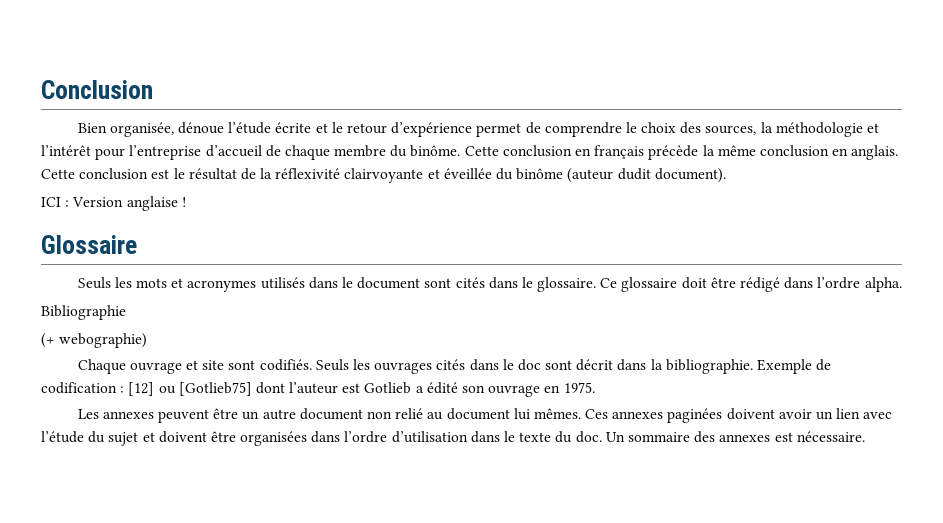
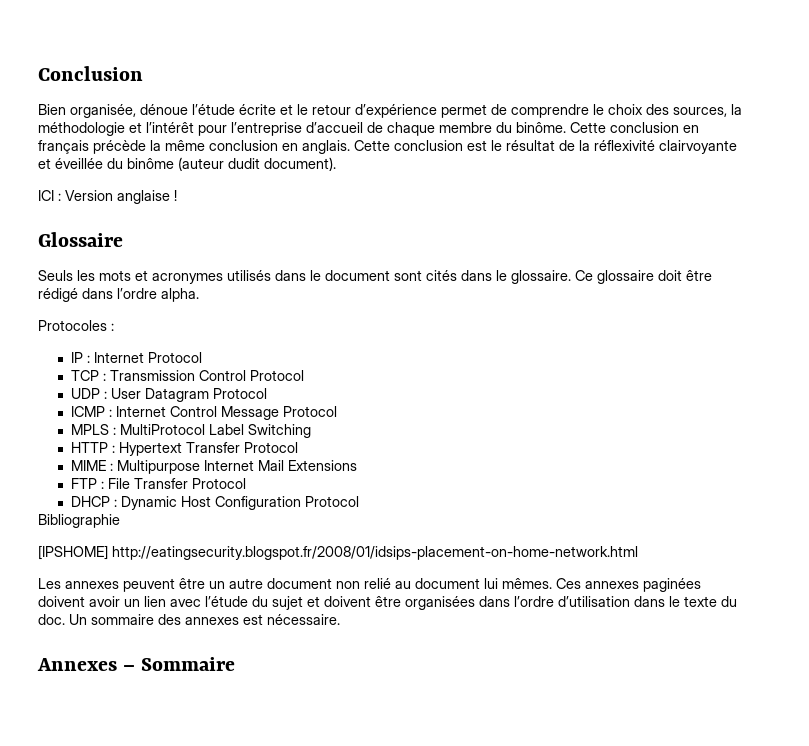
[41,305,126,320] [41,333,148,348] [77,359,832,374] [41,382,595,397] Bibliographie // (+ webographie) // Chaque ouvrage et site sont codifiés. Seuls les ouvrages cités dans le doc sont décrit dans la bibliographie. Exemple de codification : [12] ou [Gotlieb75] dont l’auteur est Gotlieb a édité son ouvrage en 1975. -> [38,320,114,331] [71,352,203,363] [71,370,305,381] [71,388,268,402] [71,406,338,420] [71,424,312,438] [71,442,299,456] [71,460,358,474] [71,478,247,489] [71,496,360,510] [38,514,120,528] [38,545,638,560] Protocoles : // IP : Internet Protocol // TCP : Transmission Control Protocol // UDP : User Datagram Protocol // ICMP : Internet Control Message Protocol // MPLS : MultiProtocol Label Switching // HTTP : Hypertext Transfer Protocol // MIME : Multipurpose Internet Mail Extensions // FTP : File Transfer Protocol // DHCP : Dynamic Host Configuration Protocol // Bibliographie // [IPSHOME] http://eatingsecurity.blogspot.fr/2008/01/idsips-placement-on-home-network.html
(865, 436) none -> [37,657,236,671] // Annexes – Sommaire

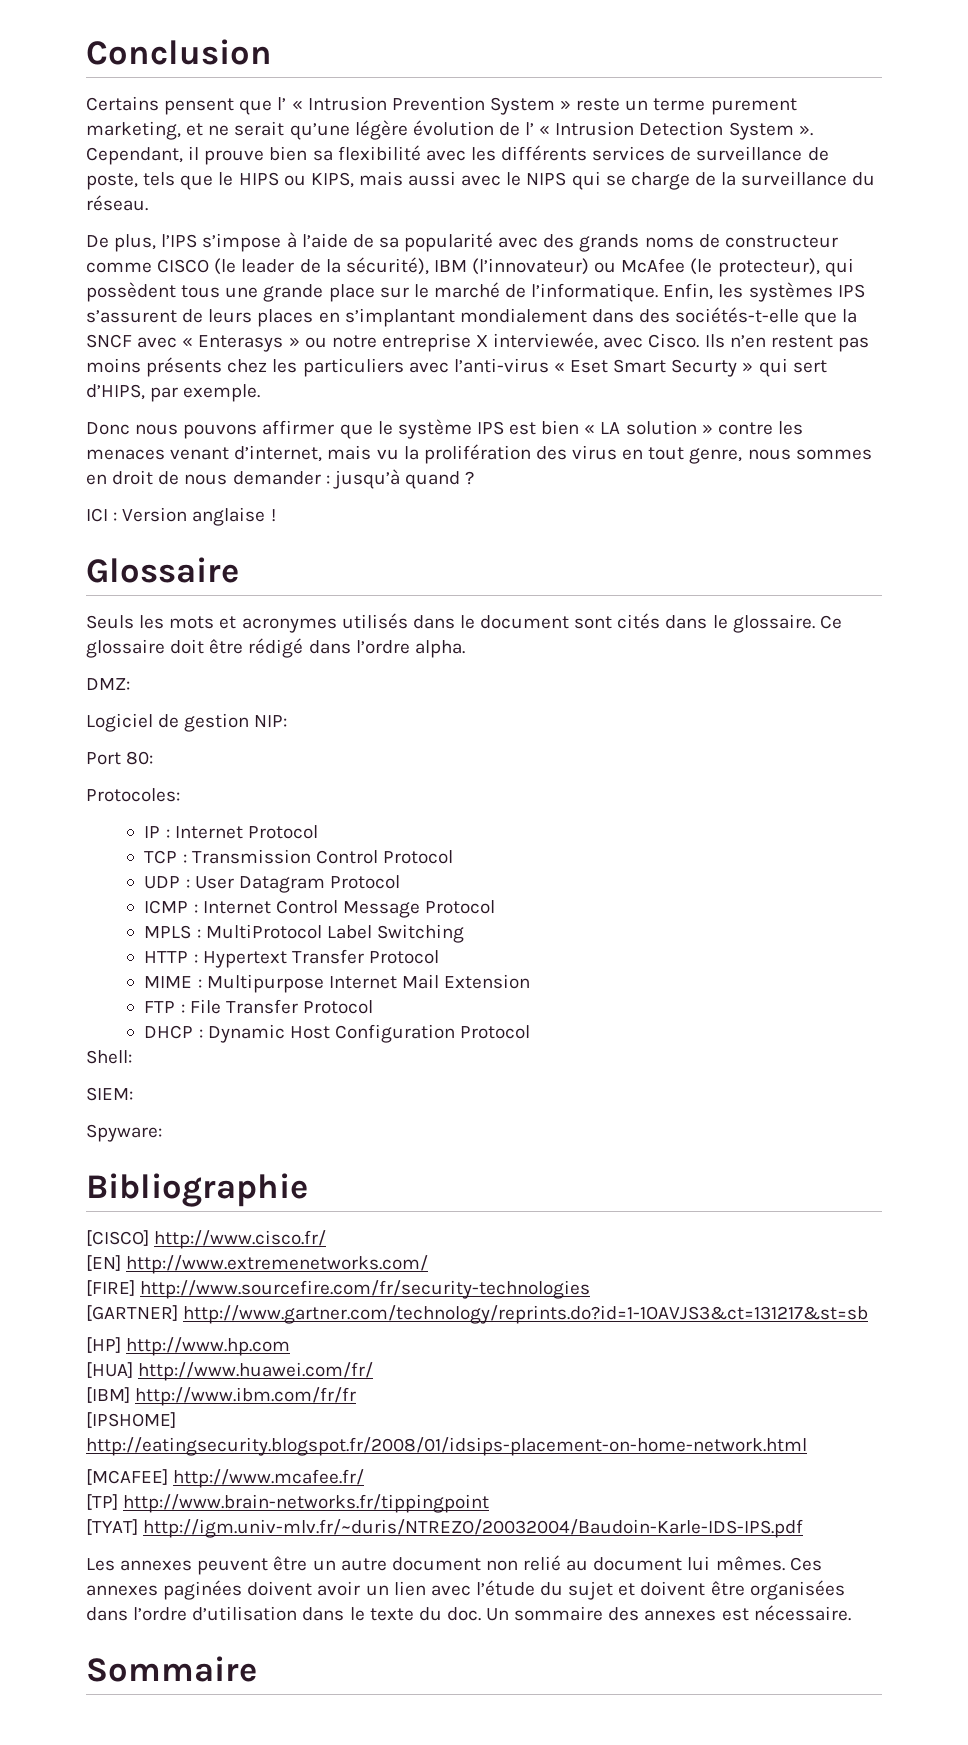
[38,104,742,118] [38,122,699,136] [38,140,737,154] [38,157,336,171] Bien organisée, dénoue l’étude écrite et le retour d’expérience permet de comprendre le choix des sources, la méthodologie et l’intérêt pour l’entreprise d’accueil de chaque membre du binôme. Cette conclusion en français précède la même conclusion en anglais. Cette conclusion est le résultat de la réflexivité clairvoyante et éveillée du binôme (auteur dudit document). -> [86,96,797,115] [86,120,813,140] [86,145,829,165] [86,171,876,190] [86,195,148,211] [86,232,838,252] [86,257,854,277] [86,282,865,302] [86,307,858,327] [86,332,869,352] [86,357,827,377] [86,384,261,402] [86,419,803,439] [86,444,872,464] [86,469,475,489] Certains pensent que l’ « Intrusion Prevention System » reste un terme purement marketing, et ne serait qu’une légère évolution de l’ « Intrusion Detection System ». Cependant, il prouve bien sa flexibilité avec les différents services de surveillance de poste, tels que le HIPS ou KIPS, mais aussi avec le NIPS qui se charge de la surveillance du réseau. // De plus, l’IPS s’impose à l’aide de sa popularité avec des grands noms de constructeur comme CISCO (le leader de la sécurité), IBM (l’innovateur) ou McAfee (le protecteur), qui possèdent tous une grande place sur le marché de l’informatique. Enfin, les systèmes IPS s’assurent de leurs places en s’implantant mondialement dans des sociétés-t-elle que la SNCF avec « Enterasys » ou notre entreprise X interviewée, avec Cisco. Ils n’en restent pas moins présents chez les particuliers avec l’anti-virus « Eset Smart Securty » qui sert d’HIPS, par exemple. // Donc nous pouvons affirmer que le système IPS est bien « LA solution » contre les menaces venant d’internet, mais vu la prolifération des virus en tout genre, nous sommes en droit de nous demander : jusqu’à quand ?
[38,320,114,331] Protocoles : -> [86,678,130,690] [86,713,288,732] [86,751,154,765] [86,788,180,802] DMZ: // Logiciel de gestion NIP: // Port 80: // Protocoles:
[288,460,358,471] Extensions -> [444,974,531,989] Extension
[38,514,120,528] [38,545,638,560] Bibliographie // [IPSHOME] http://eatingsecurity.blogspot.fr/2008/01/idsips-placement-on-home-network.html -> [86,1050,132,1064] [86,1087,133,1101] [86,1124,162,1142] [86,1173,308,1207] [86,1230,327,1249] [86,1255,429,1274] [86,1280,591,1299] [86,1305,869,1324] [86,1337,291,1356] [86,1362,374,1381] [86,1387,357,1406] [86,1412,176,1428] [86,1437,807,1456] [86,1469,365,1488] [86,1494,490,1513] [86,1519,804,1538] Shell: // SIEM: // Spyware: // Bibliographie // [CISCO] http://www.cisco.fr/ // [EN] http://www.extremenetworks.com/ // [FIRE] http://www.sourcefire.com/fr/security-technologies // [GARTNER] http://www.gartner.com/technology/reprints.do?id=1-1OAVJS3&ct=131217&st=sb // [HP] http://www.hp.com // [HUA] http://www.huawei.com/fr/ // [IBM] http://www.ibm.com/fr/fr // [IPSHOME] http://eatingsecurity.blogspot.fr/2008/01/idsips-placement-on-home-network.html // [MCAFEE] http://www.mcafee.fr/ // [TP] http://www.brain-networks.fr/tippingpoint // [TYAT] http://igm.univ-mlv.fr/~duris/NTREZO/20032004/Baudoin-Karle-IDS-IPS.pdf
[37,658,136,671] Annexes – -> (851, 1613) none

